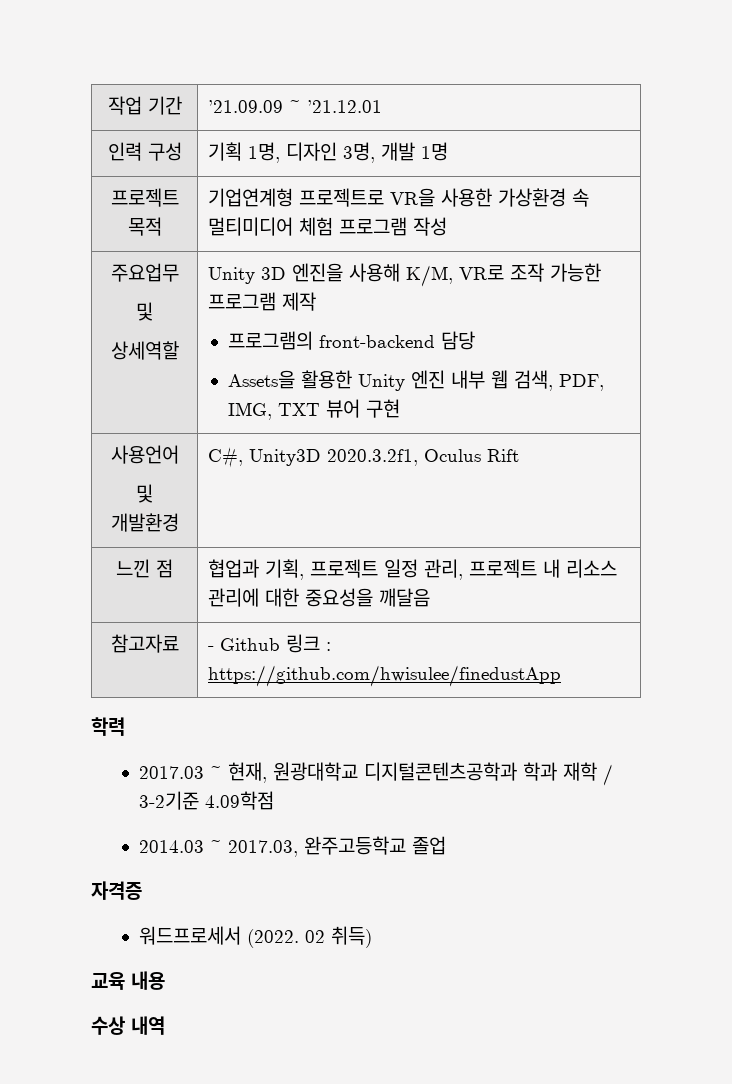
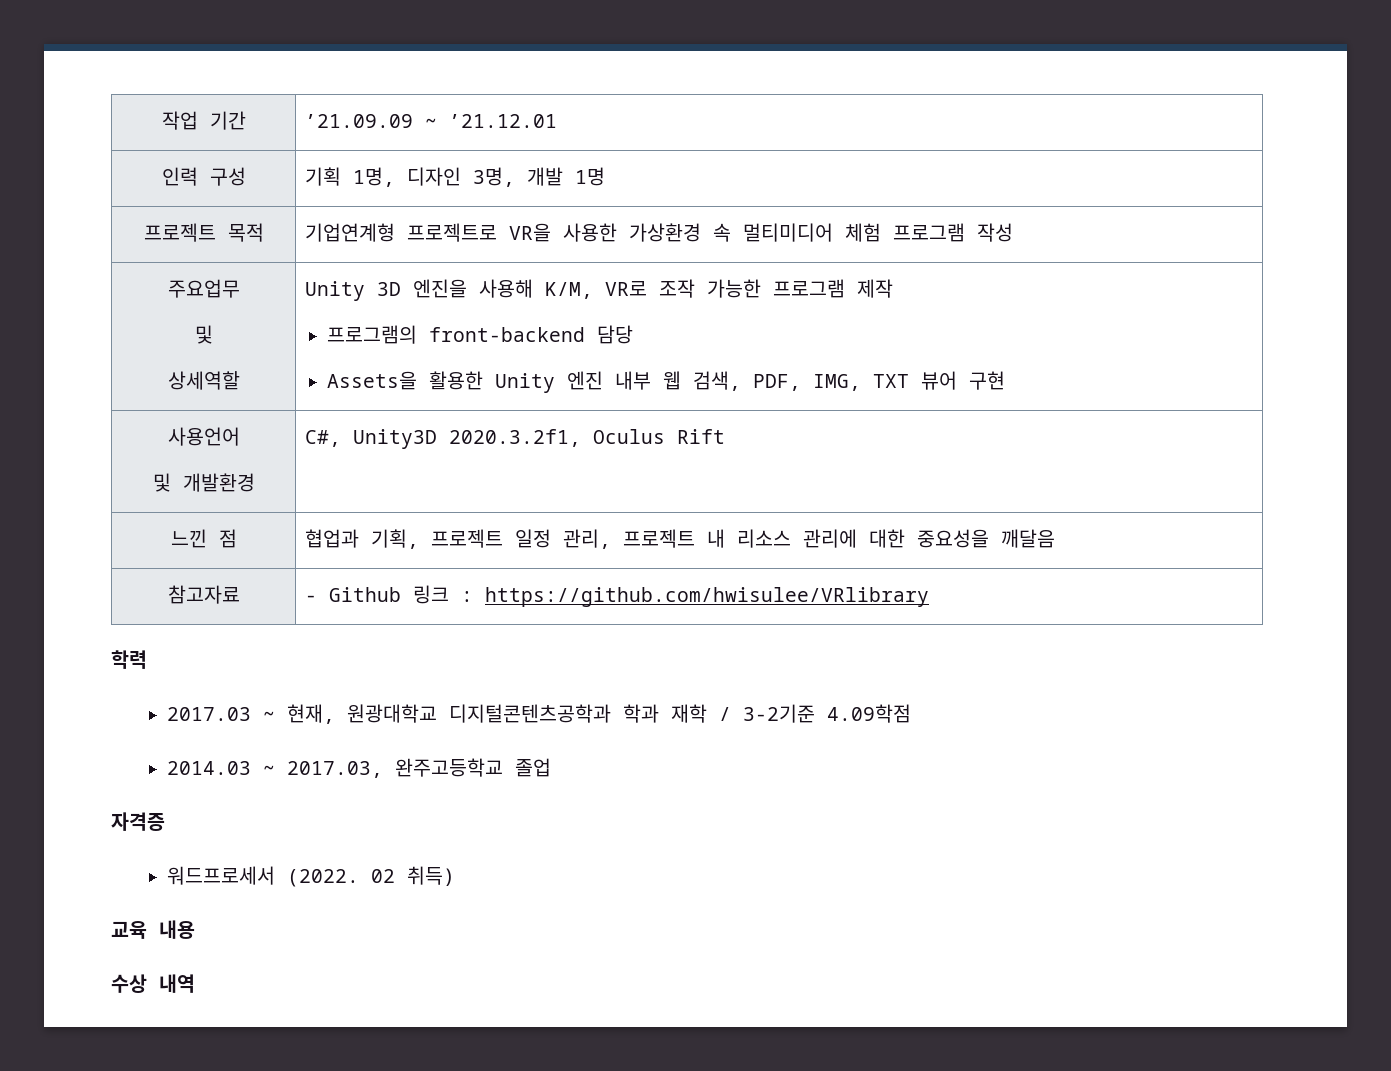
[207,665,561,687] https://github.com/hwisulee/finedustApp -> [485,587,930,607] https://github.com/hwisulee/VRlibrary

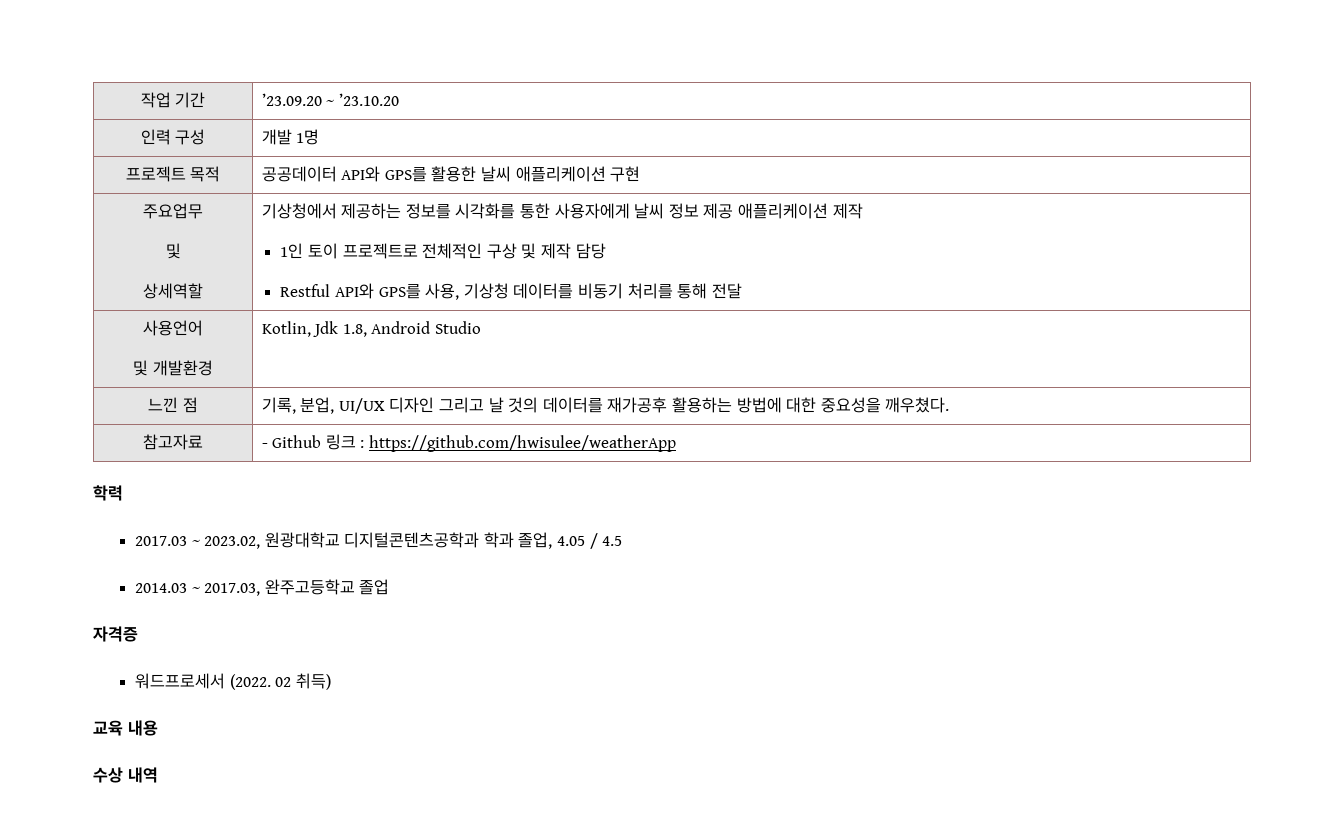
[305,114,558,128] ’21.09.09 ~ ’21.12.01 -> [261,93,399,106] ’23.09.20 ~ ’23.10.20
[305,167,516,187] 기획 1명, 디자인 3명, -> (206, 137) none
[305,223,1014,242] [167,279,240,298] [194,325,213,344] [167,371,240,390] [305,279,894,301] [326,325,633,344] [326,371,1005,393] [167,427,240,446] [152,473,255,492] [305,429,726,449] [170,529,237,548] [305,529,858,549] 기업연계형 프로젝트로 VR을 사용한 가상환경 속 멀티미디어 체험 프로그램 작성 // 주요업무 // 및 // 상세역할 | Unity 3D 엔진을 사용해 K/M, VR로 조작 가능한 프로그램 제작 // 프로그램의 front-backend 담당 // Assets을 활용한 Unity 엔진 내부 웹 검색, PDF, IMG, TXT 뷰어 구현 // 사용언어 // 및 개발환경 | C#, Unity3D 2020.3.2f1, Oculus Rift // 느낀 점 | 협업과 기획, 프로젝트 일정 관리, 프로젝트 내 리소스 관리에 -> [261,166,641,182] [143,203,203,219] [165,243,181,259] [143,283,203,299] [261,203,863,219] [280,243,606,259] [280,283,742,300] [143,320,203,336] [133,360,213,376] [261,321,482,337] [148,397,198,413] [261,397,782,414] 공공데이터 API와 GPS를 활용한 날씨 애플리케이션 구현 // 주요업무 // 및 // 상세역할 | 기상청에서 제공하는 정보를 시각화를 통한 사용자에게 날씨 정보 제공 애플리케이션 제작 // 1인 토이 프로젝트로 전체적인 구상 및 제작 담당 // Restful API와 GPS를 사용, 기상청 데이터를 비동기 처리를 통해 전달 // 사용언어 // 및 개발환경 | Kotlin, Jdk 1.8, Android Studio // 느낀 점 | 기록, 분업, UI/UX 디자인 그리고 날 것의 데이터를 재가공후 활용하는 방법에
[1001,529,1056,548] 깨달음 -> [885,397,950,413] 깨우쳤다.
[485,587,930,607] https://github.com/hwisulee/VRlibrary -> [369,435,677,452] https://github.com/hwisulee/weatherApp
[286,704,335,724] 현재, -> [204,536,261,549] 2023.02,
[670,704,911,723] 재학 / 3-2기준 4.09학점 -> [518,532,623,549] 졸업, 4.05 / 4.5

